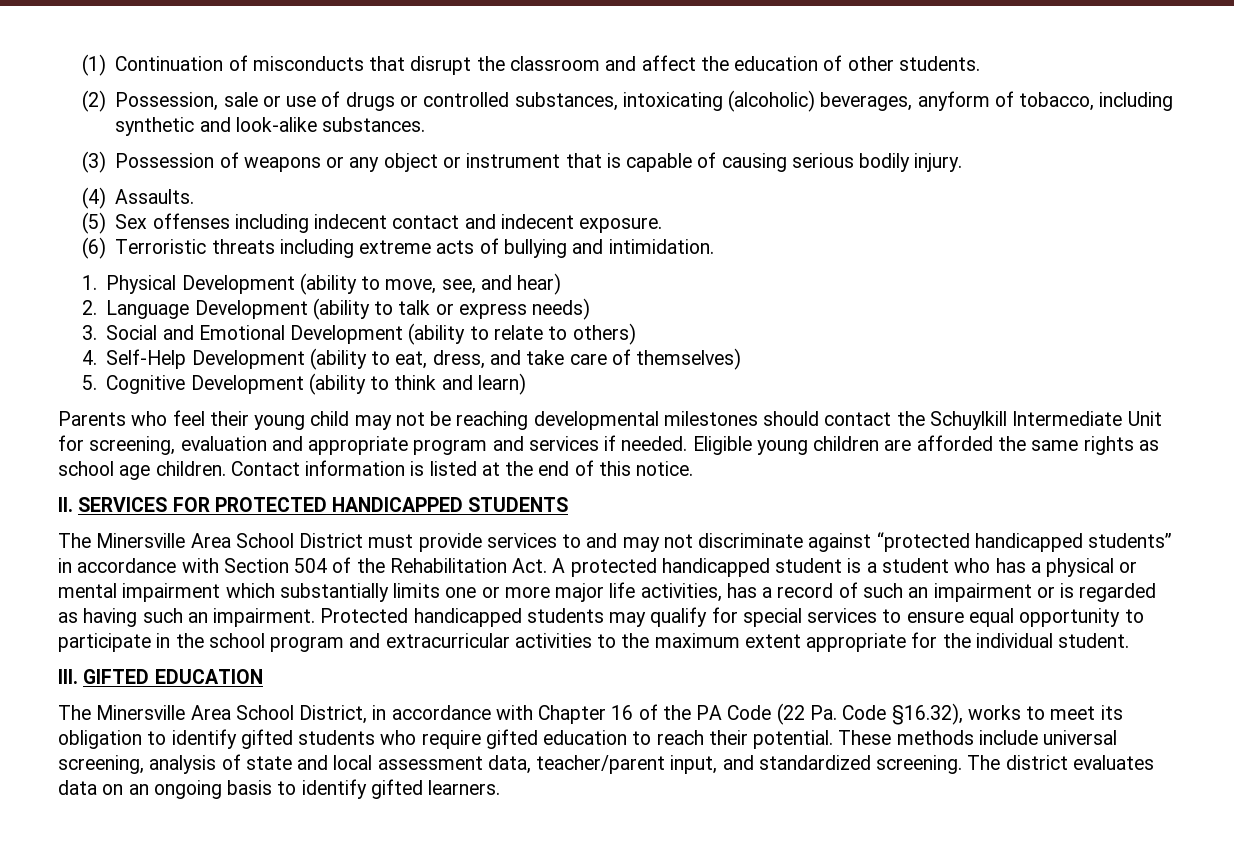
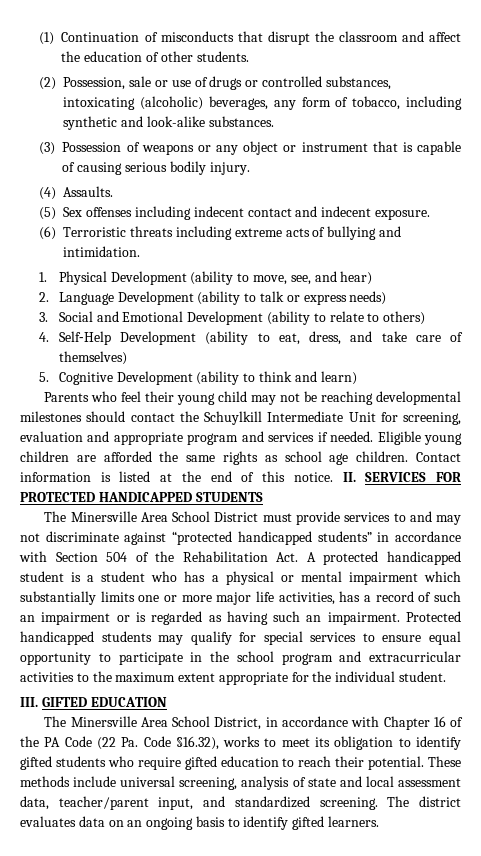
[917,91,990,111] anyform -> [273,97,331,110] any form
(694, 468) // -> (333, 477) none

